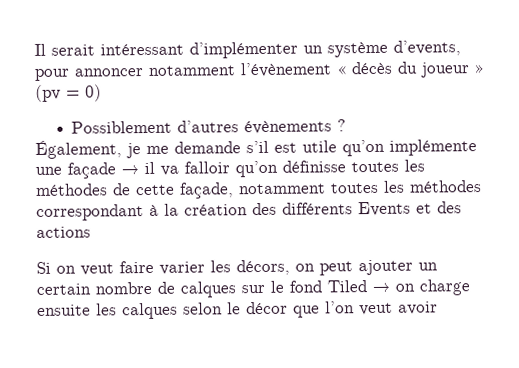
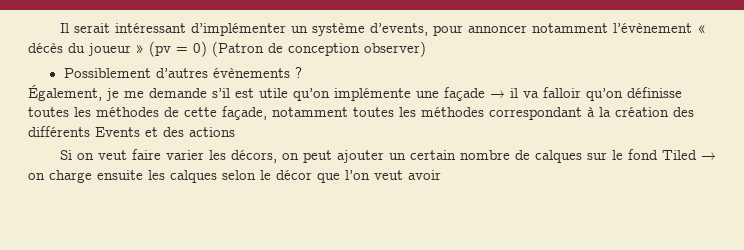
(102, 93) none -> [212,41,426,57] (Patron de conception observer)

